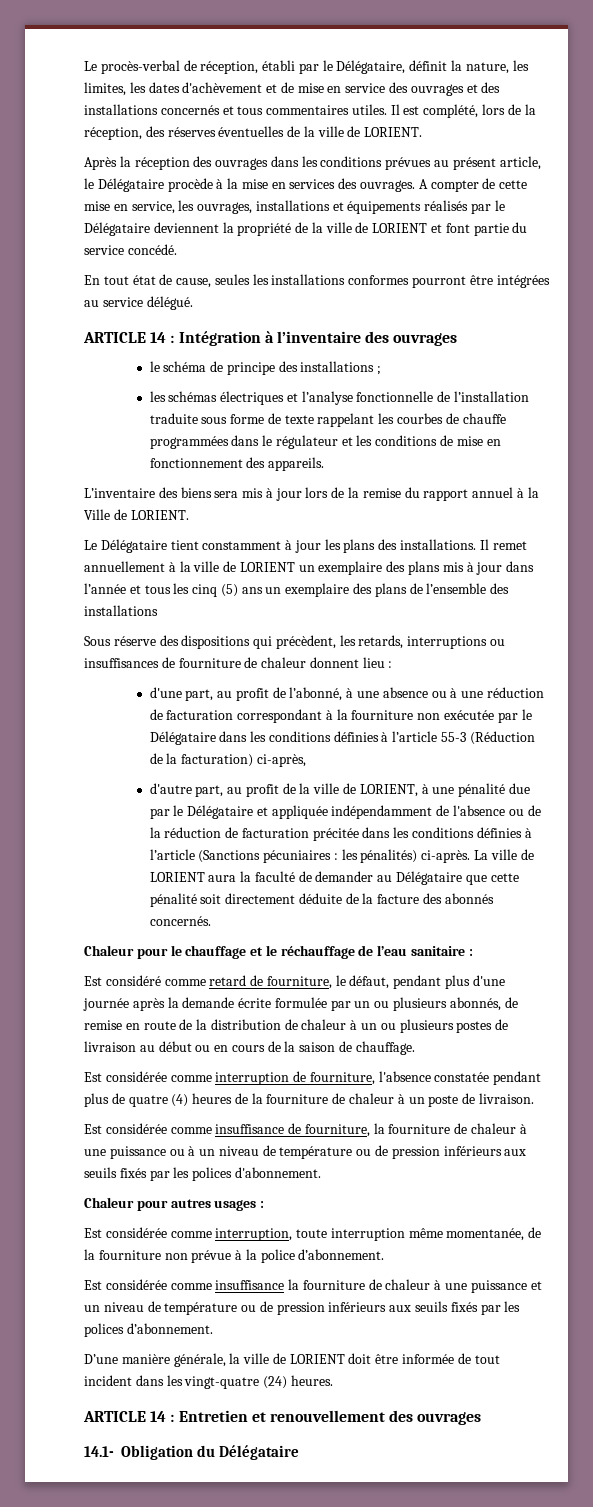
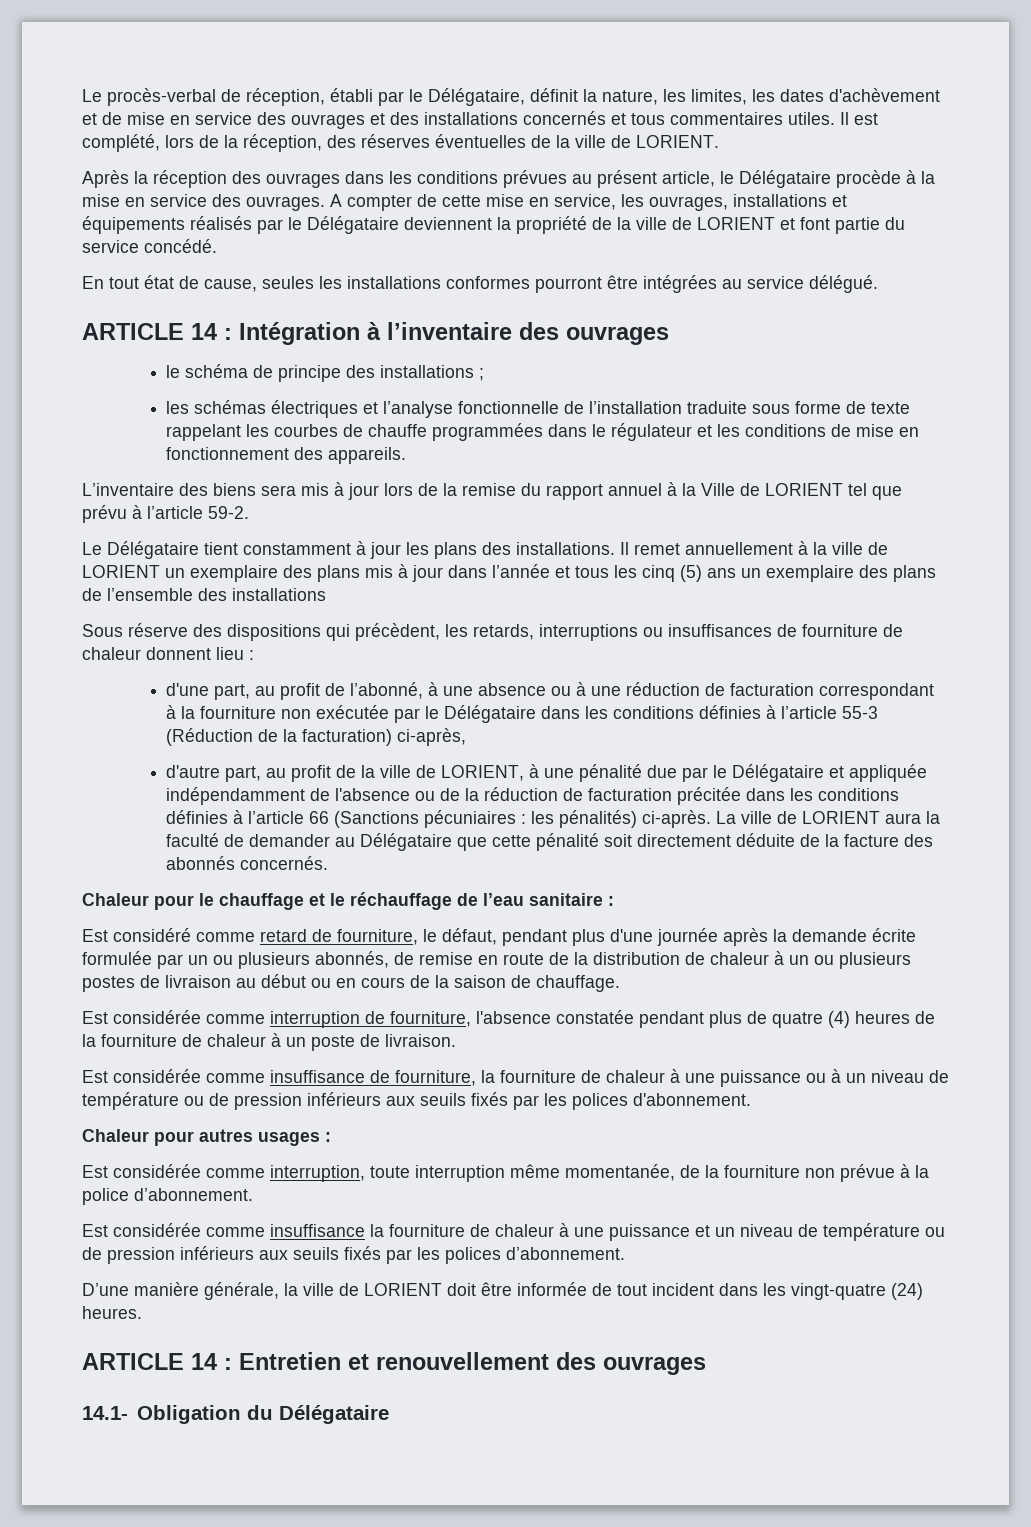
[289,179,336,189] services -> [150,194,207,207] service
[130,510,189,520] LORIENT. -> [765,483,902,500] [82,505,249,523] LORIENT tel que prévu à l’article 59-2.
(195, 854) none -> [309,811,330,824] 66

